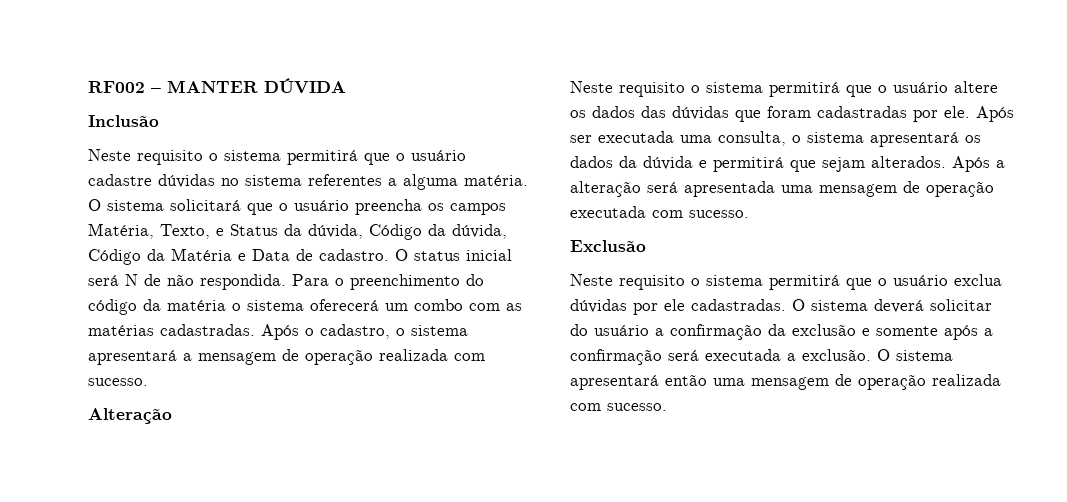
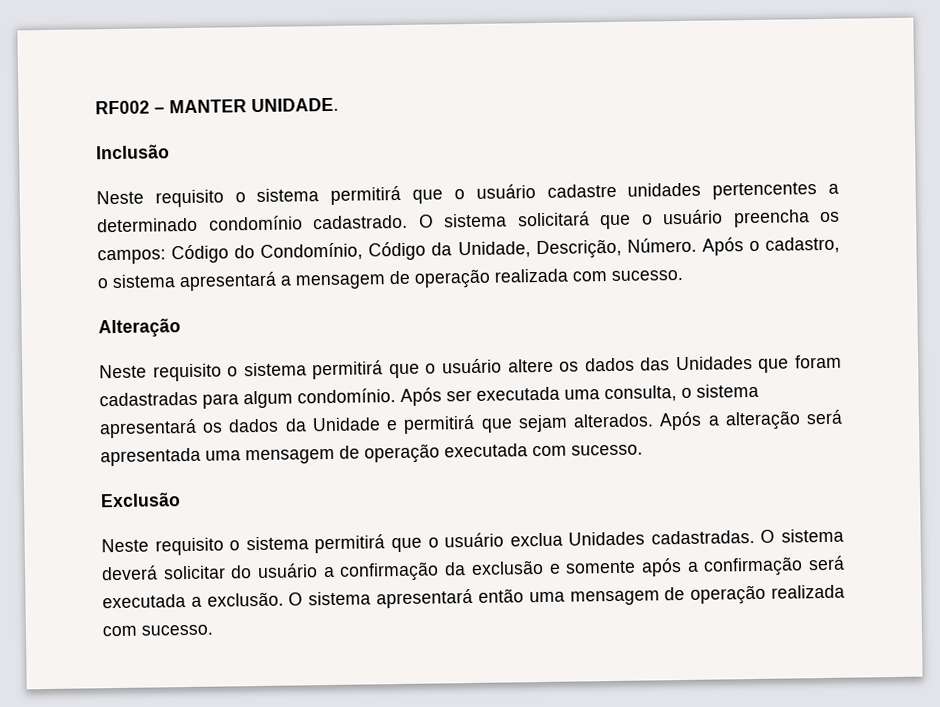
[264,78,346,93] DÚVIDA -> [251,97,339,113] UNIDADE.
[158,174,528,190] dúvidas no sistema referentes a alguma matéria. -> [627,182,840,200] [97,214,408,233] unidades pertencentes a determinado condomínio cadastrado.
[450,203,506,215] [88,223,507,240] [88,248,512,265] [88,274,484,290] [88,299,522,315] [88,324,255,336] campos Matéria, Texto, e Status da dúvida, Código da dúvida, Código da Matéria e Data de cadastro. O status inicial será N de não respondida. Para o preenchimento do código da matéria o sistema oferecerá um combo com as matérias cadastradas. -> [97,237,697,265] campos: Código do Condomínio, Código da Unidade, Descrição, Número.
[672,106,729,120] dúvidas -> [675,356,753,371] Unidades
[913,106,970,122] por ele. -> [202,388,396,409] para algum condomínio.
[643,156,693,170] dúvida -> [311,417,381,432] Unidade
[570,299,685,315] dúvidas por ele -> [568,531,646,546] Unidades

